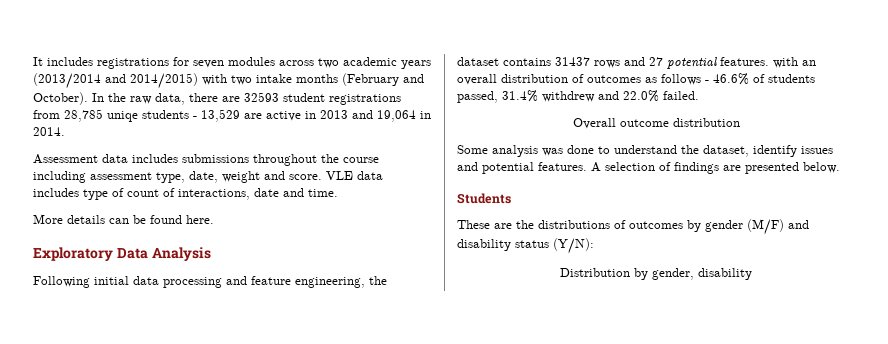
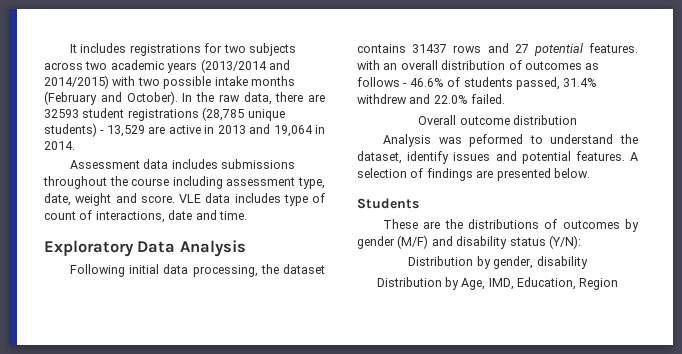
[193,57,275,68] seven modules -> [223,43,296,56] two subjects
(252, 80) none -> [163,76,212,89] possible
[33,109,189,122] from 28,785 uniqe students -> [202,107,285,121] [44,123,97,137] (28,785 unique students)
[33,214,214,224] // More details can be found here. -> (247, 215) none
[163,276,365,288] processing and feature engineering, -> [192,265,258,277] processing,
[457,145,594,157] Some analysis was done -> [383,134,524,147] Analysis was peformed
(752, 274) none -> [376,277,619,290] // Distribution by Age, IMD, Education, Region

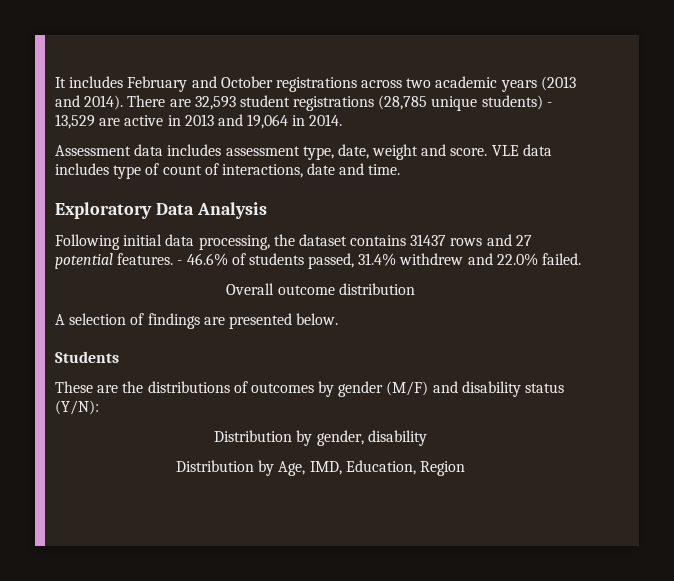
[129,43,296,56] [44,59,290,73] [44,75,295,89] [44,91,325,105] [44,109,79,118] registrations for two subjects across two academic years (2013/2014 and 2014/2015) with two possible intake months (February and October). In the raw data, there are 32593 -> [127,76,576,92] [55,95,236,110] February and October registrations across two academic years (2013 and 2014). There are 32,593
[221,159,296,169] [43,176,223,189] submissions throughout the course including -> (222, 150) none
[357,60,600,70] [357,77,400,87] with an overall distribution of outcomes as follows -> (174, 259) none
[383,134,638,147] [357,151,625,164] Analysis was peformed to understand the dataset, identify issues and potential features. -> (415, 289) none

